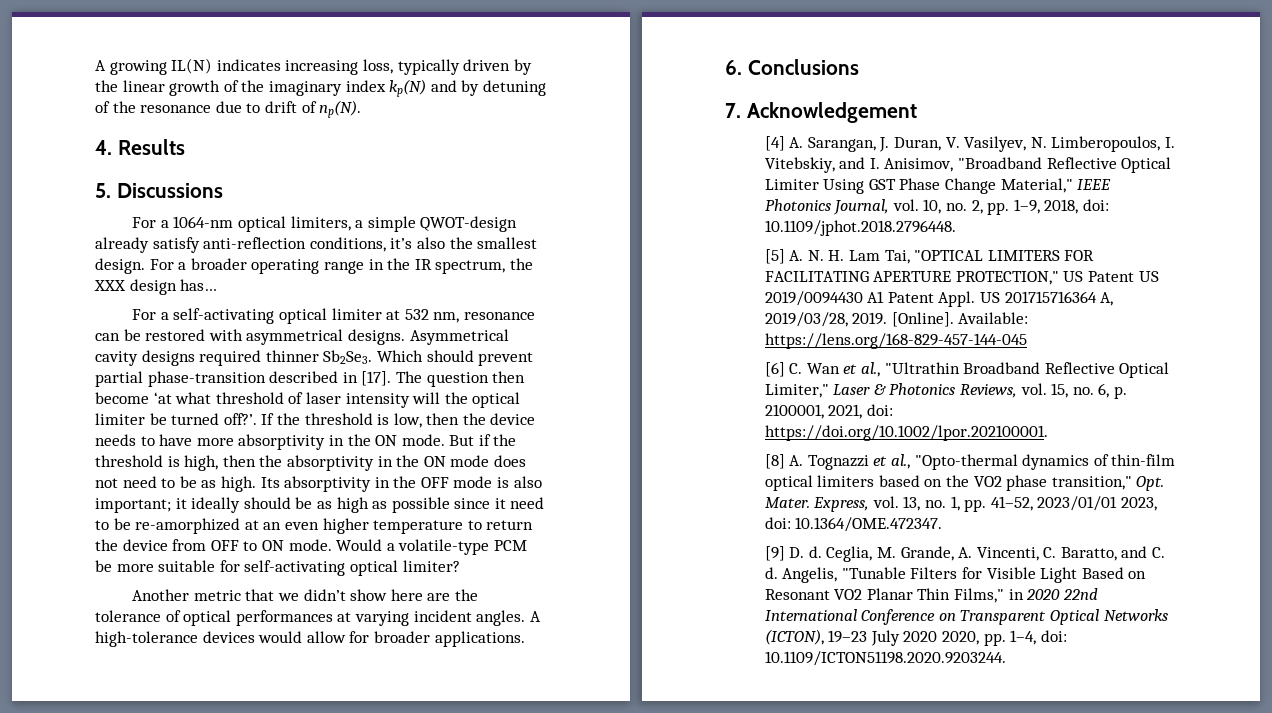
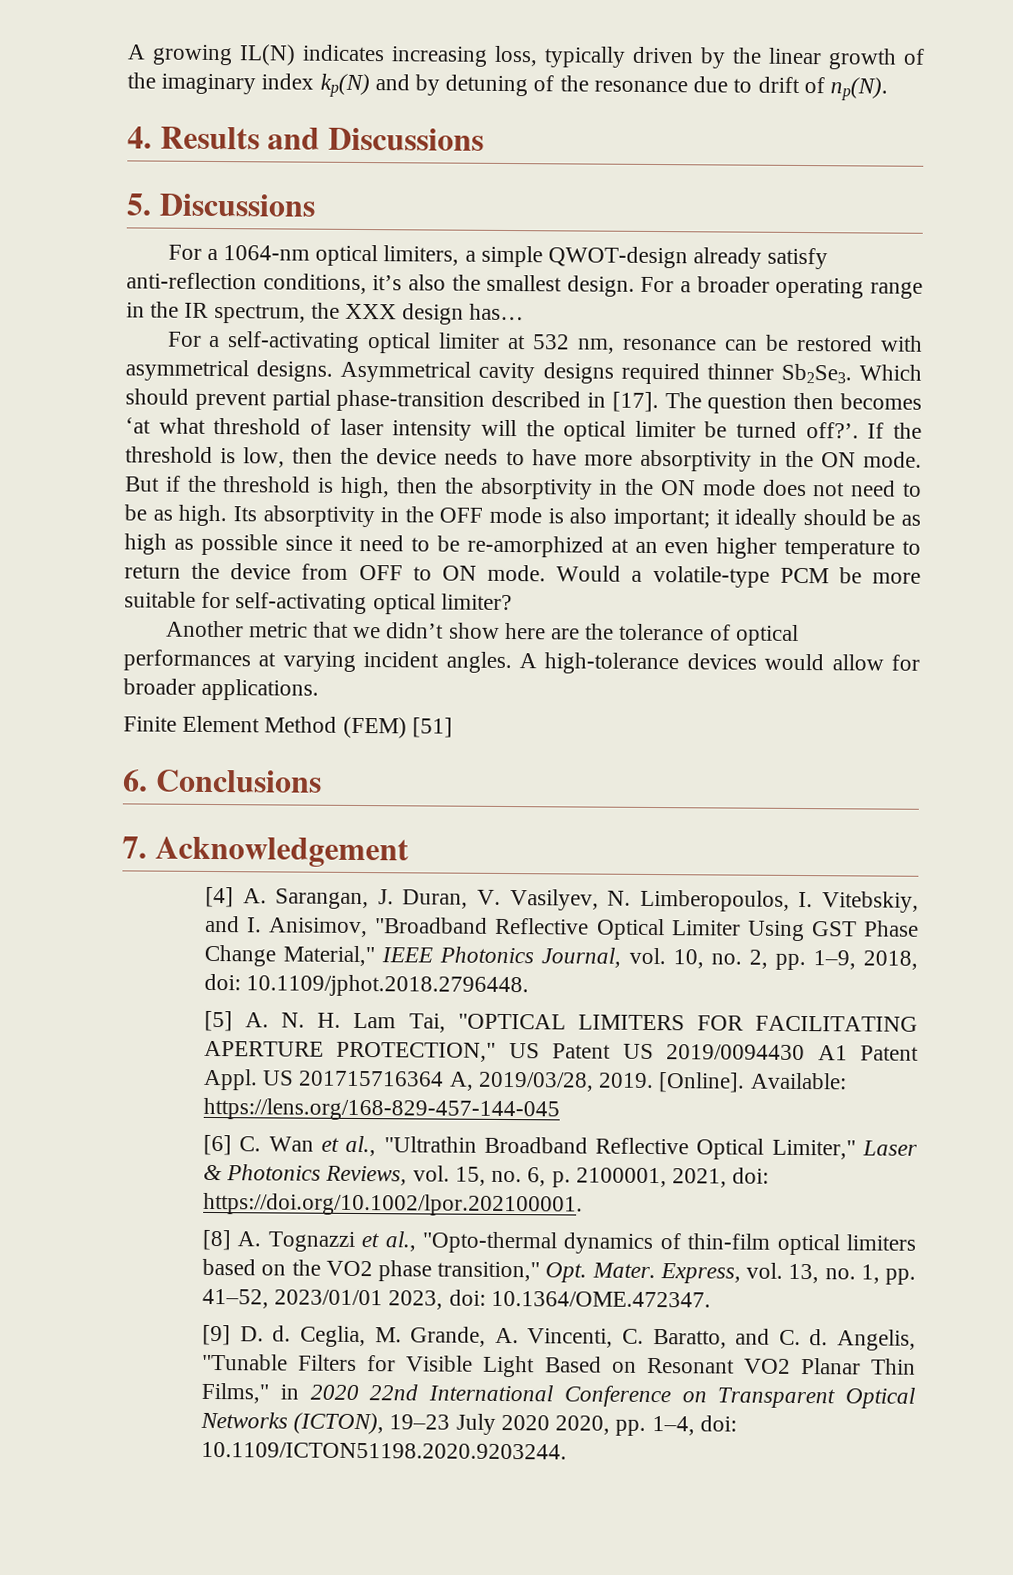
(185, 147) none -> [267,127,484,151] and Discussions
[95,392,149,404] become -> [839,393,922,410] becomes
(525, 639) none -> [123,715,453,739] // Finite Element Method (FEM) [51]

